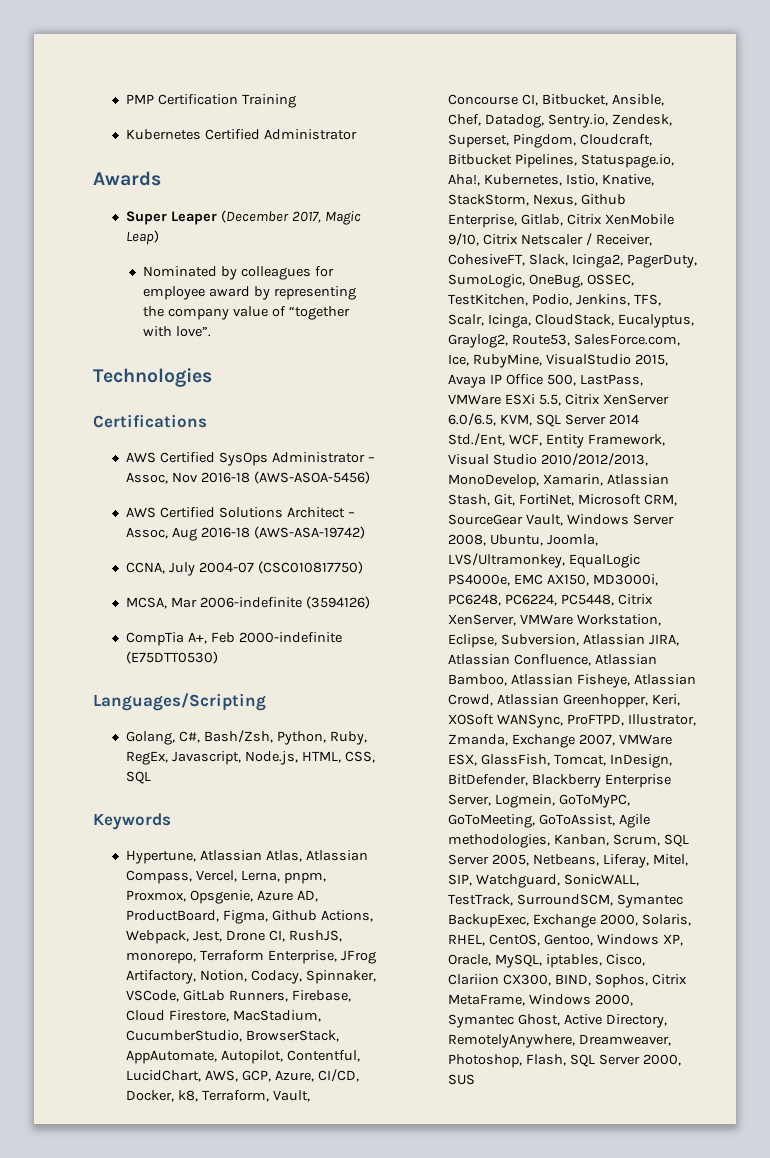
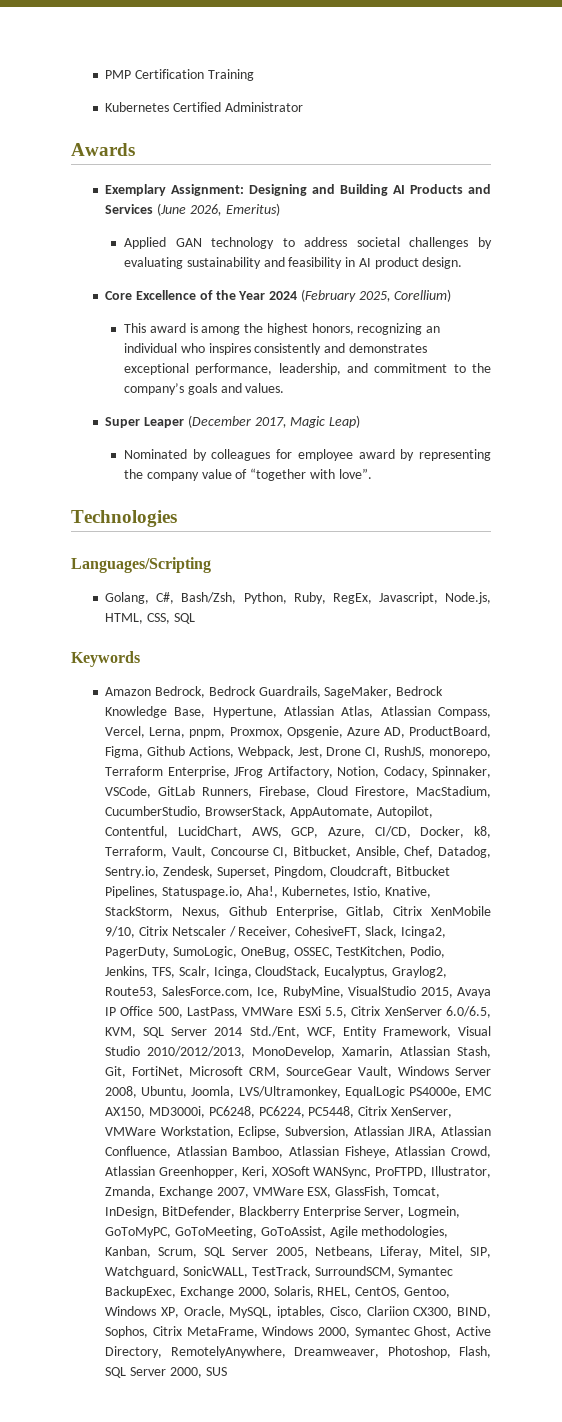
(161, 178) none -> [105,184,491,196] [105,203,280,216] [123,237,492,249] [123,257,463,269] [105,289,452,302] [123,323,441,335] [123,343,427,355] [123,363,491,375] [123,383,285,395] // Exemplary Assignment: Designing and Building AI Products and Services (June 2026, Emeritus) // Applied GAN technology to address societal challenges by evaluating sustainability and feasibility in AI product design. // Core Excellence of the Year 2024 (February 2025, Corellium) // This award is among the highest honors, recognizing an individual who inspires consistently and demonstrates exceptional performance, leadership, and commitment to the company’s goals and values.
[93,414,207,428] [126,452,375,466] [126,471,370,484] [126,507,355,518] [126,526,365,541] [126,561,363,576] [126,596,370,609] [126,632,342,646] [126,651,219,664] // Certifications // AWS Certified SysOps Administrator – Assoc, Nov 2016-18 (AWS-ASOA-5456) // AWS Certified Solutions Architect – Assoc, Aug 2016-18 (AWS-ASA-19742) // CCNA, July 2004-07 (CSC010817750) // MCSA, Mar 2006-indefinite (3594126) // CompTia A+, Feb 2000-indefinite (E75DTT0530) -> (177, 518) none
(171, 821) none -> [105,686,444,698] [105,706,206,718] Amazon Bedrock, Bedrock Guardrails, SageMaker, Bedrock Knowledge Base,

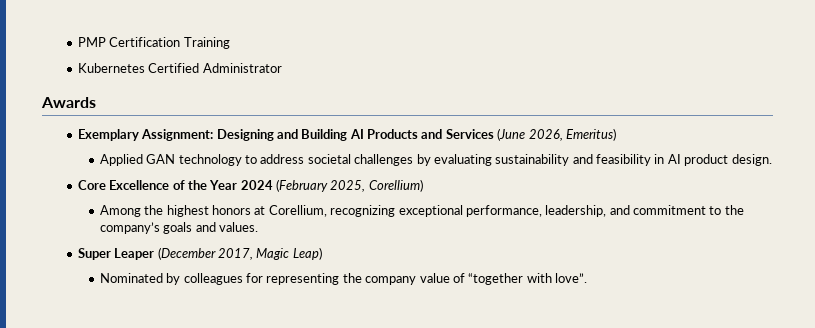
[123,323,441,335] [123,343,427,355] This award is among the highest honors, recognizing an individual who inspires consistently and demonstrates -> [99,205,396,217] Among the highest honors at Corellium, recognizing
[297,449,415,461] employee award by -> (264, 278) none
[71,510,177,527] [71,557,211,573] [105,592,491,604] [105,613,195,624] [71,651,140,667] [105,686,444,698] [105,706,491,718] [105,726,491,738] [105,746,491,758] [105,766,492,778] [105,786,491,798] [105,806,433,818] [105,826,491,838] [105,846,491,858] [105,866,451,878] [105,886,432,898] [105,906,491,918] [105,926,446,938] [105,946,446,958] [105,966,447,978] [105,986,492,998] [105,1006,492,1018] [105,1026,491,1038] [105,1046,491,1058] [105,1066,491,1078] [105,1086,493,1098] [105,1106,452,1118] [105,1126,492,1138] [105,1146,492,1158] [105,1166,491,1178] [105,1186,440,1198] [105,1206,461,1218] [105,1226,449,1238] [105,1246,491,1258] [105,1266,454,1278] [105,1286,450,1298] [105,1306,492,1318] [105,1326,491,1338] [105,1346,492,1358] [105,1367,227,1378] // Technologies // Languages/Scripting // Golang, C#, Bash/Zsh, Python, Ruby, RegEx, Javascript, Node.js, HTML, CSS, SQL // Keywords // Amazon Bedrock, Bedrock Guardrails, SageMaker, Bedrock Knowledge Base, Hypertune, Atlassian Atlas, Atlassian Compass, Vercel, Lerna, pnpm, Proxmox, Opsgenie, Azure AD, ProductBoard, Figma, Github Actions, Webpack, Jest, Drone CI, RushJS, monorepo, Terraform Enterprise, JFrog Artifactory, Notion, Codacy, Spinnaker, VSCode, GitLab Runners, Firebase, Cloud Firestore, MacStadium, CucumberStudio, BrowserStack, AppAutomate, Autopilot, Contentful, LucidChart, AWS, GCP, Azure, CI/CD, Docker, k8, Terraform, Vault, Concourse CI, Bitbucket, Ansible, Chef, Datadog, Sentry.io, Zendesk, Superset, Pingdom, Cloudcraft, Bitbucket Pipelines, Statuspage.io, Aha!, Kubernetes, Istio, Knative, StackStorm, Nexus, Github Enterprise, Gitlab, Citrix XenMobile 9/10, Citrix Netscaler / Receiver, CohesiveFT, Slack, Icinga2, PagerDuty, SumoLogic, OneBug, OSSEC, TestKitchen, Podio, Jenkins, TFS, Scalr, Icinga, CloudStack, Eucalyptus, Graylog2, Route53, SalesForce.com, Ice, RubyMine, VisualStudio 2015, Avaya IP Office 500, LastPass, VMWare ESXi 5.5, Citrix XenServer 6.0/6.5, KVM, SQL Server 2014 Std./Ent, WCF, Entity Framework, Visual Studio 2010/2012/2013, MonoDevelop, Xamarin, Atlassian Stash, Git, FortiNet, Microsoft CRM, SourceGear Vault, Windows Server 2008, Ubuntu, Joomla, LVS/Ultramonkey, EqualLogic PS4000e, EMC AX150, MD3000i, PC6248, PC6224, PC5448, Citrix XenServer, VMWare Workstation, Eclipse, Subversion, Atlassian JIRA, Atlassian Confluence, Atlassian Bamboo, Atlassian Fisheye, Atlassian Crowd, Atlassian Greenhopper, Keri, XOSoft WANSync, ProFTPD, Illustrator, Zmanda, Exchange 2007, VMWare ESX, GlassFish, Tomcat, InDesign, BitDefender, Blackberry Enterprise Server, Logmein, GoToMyPC, GoToMeeting, GoToAssist, Agile methodologies, Kanban, Scrum, SQL Server 2005, Netbeans, Liferay, Mitel, SIP, Watchguard, SonicWALL, TestTrack, SurroundSCM, Symantec BackupExec, Exchange 2000, Solaris, RHEL, CentOS, Gentoo, Windows XP, Oracle, MySQL, iptables, Cisco, Clariion CX300, BIND, Sophos, Citrix MetaFrame, Windows 2000, Symantec Ghost, Active Directory, RemotelyAnywhere, Dreamweaver, Photoshop, Flash, SQL Server 2000, SUS -> (588, 278) none

